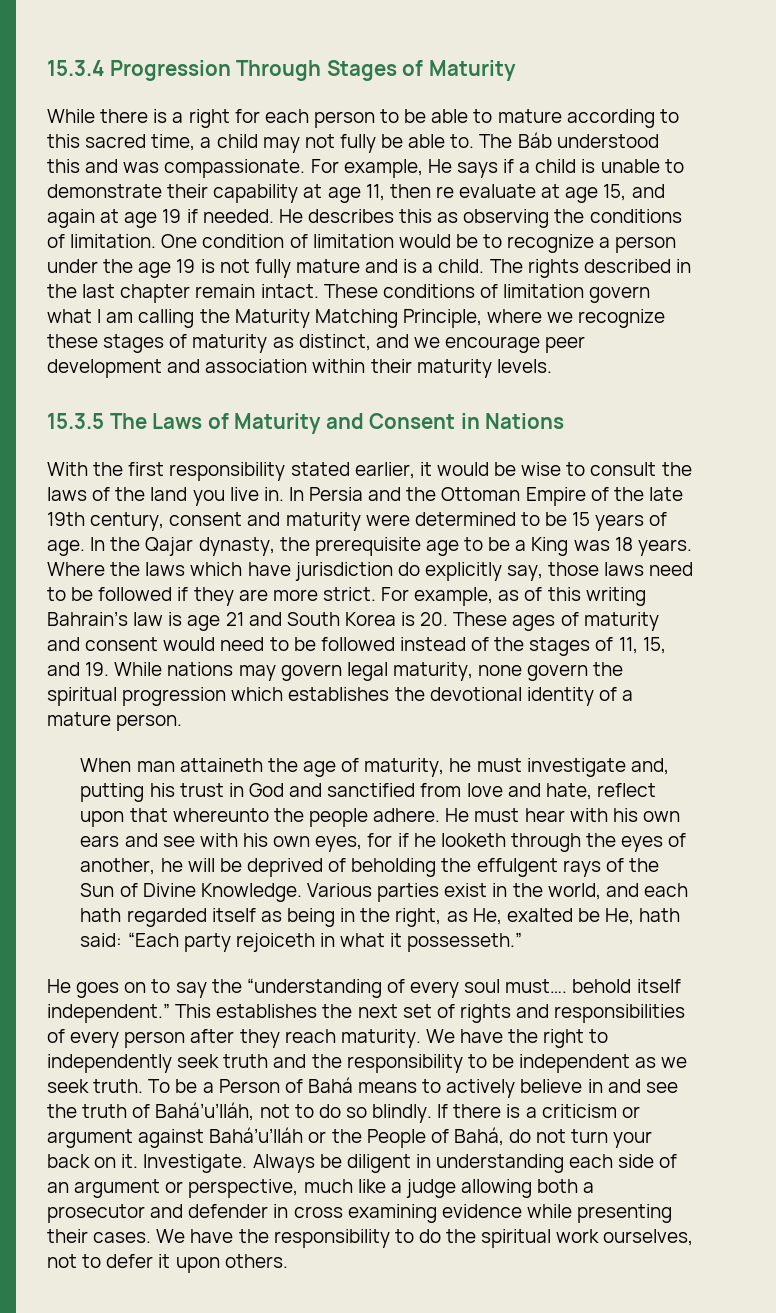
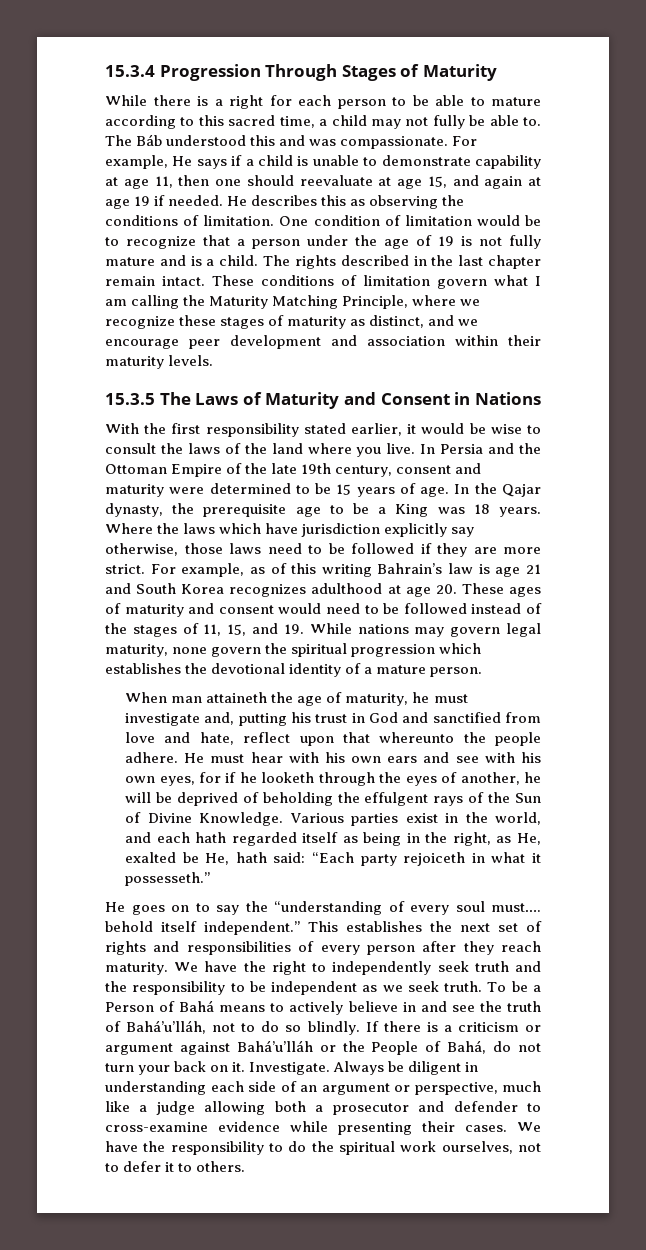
[167,184,209,198] their -> (471, 160) none
[435,184,537,198] re evaluate -> [215,175,373,186] one should reevaluate
(595, 243) none -> [203,235,230,246] that
(172, 270) none -> [416,235,432,246] of
[192,487,284,506] you live in. -> [307,443,416,457] where you live.
[397,562,544,581] do explicitly say, -> [384,523,475,537] [105,543,178,556] explicitly say otherwise,
[401,612,416,626] is -> [229,583,431,597] recognizes adulthood at age
[273,1204,437,1223] in cross examining -> [527,1103,541,1112] [105,1122,208,1132] to cross-examine
[175,1257,220,1273] upon -> [178,1163,193,1172] to

